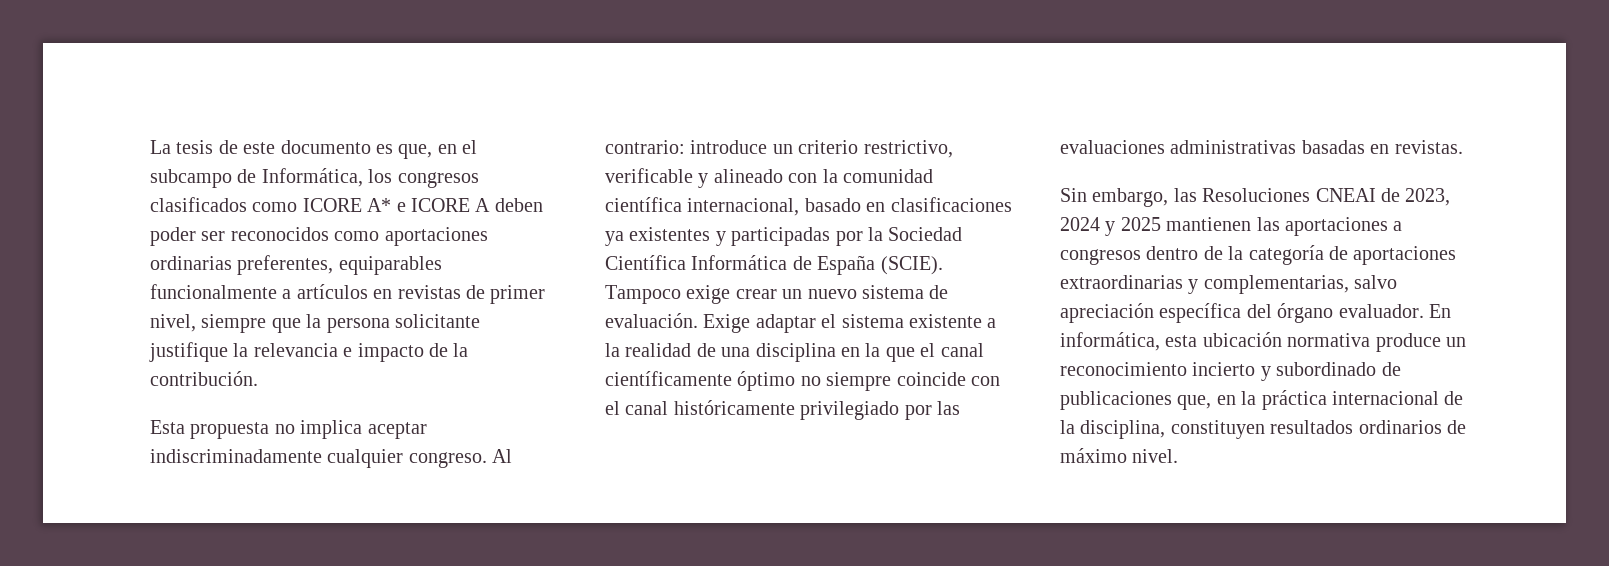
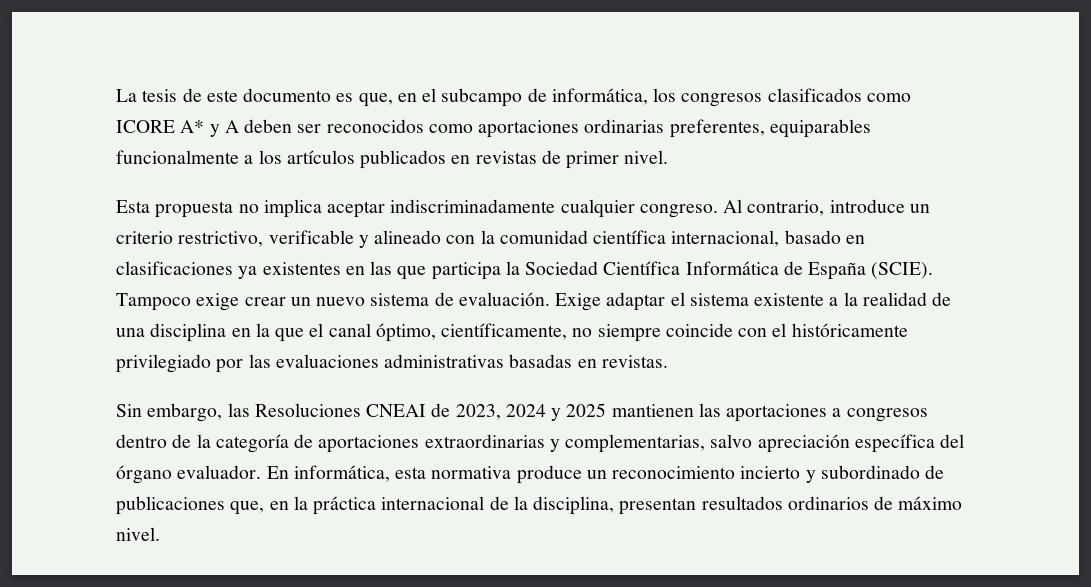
[261,168,363,187] Informática, -> [551,88,648,105] informática,
[396,198,470,212] e ICORE -> [209,124,220,137] y
[150,227,196,246] poder -> (293, 126) none
[296,284,368,299] artículos -> [258,150,447,169] los artículos publicados
[150,314,480,333] [149,342,469,362] [150,371,258,386] nivel, siempre que la persona solicitante justifique la relevancia e impacto de la contribución. -> [624,150,669,164] nivel.
[605,140,685,154] contrario: -> [747,200,825,216] contrario,
[715,227,863,246] y participadas por -> [345,261,501,280] en las que participa
[605,371,796,391] científicamente óptimo -> [375,323,568,342] óptimo, científicamente,
[625,401,669,415] canal -> (787, 330) none
[1202,332,1282,347] ubicación -> (427, 473) none
[1170,420,1265,439] constituyen -> [619,498,697,515] presentan

